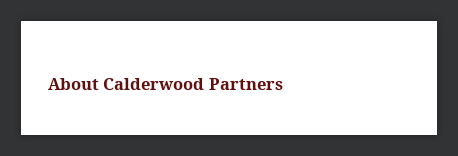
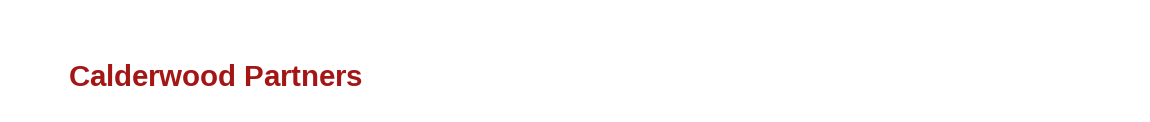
[48,78,99,90] About -> (69, 75) none

